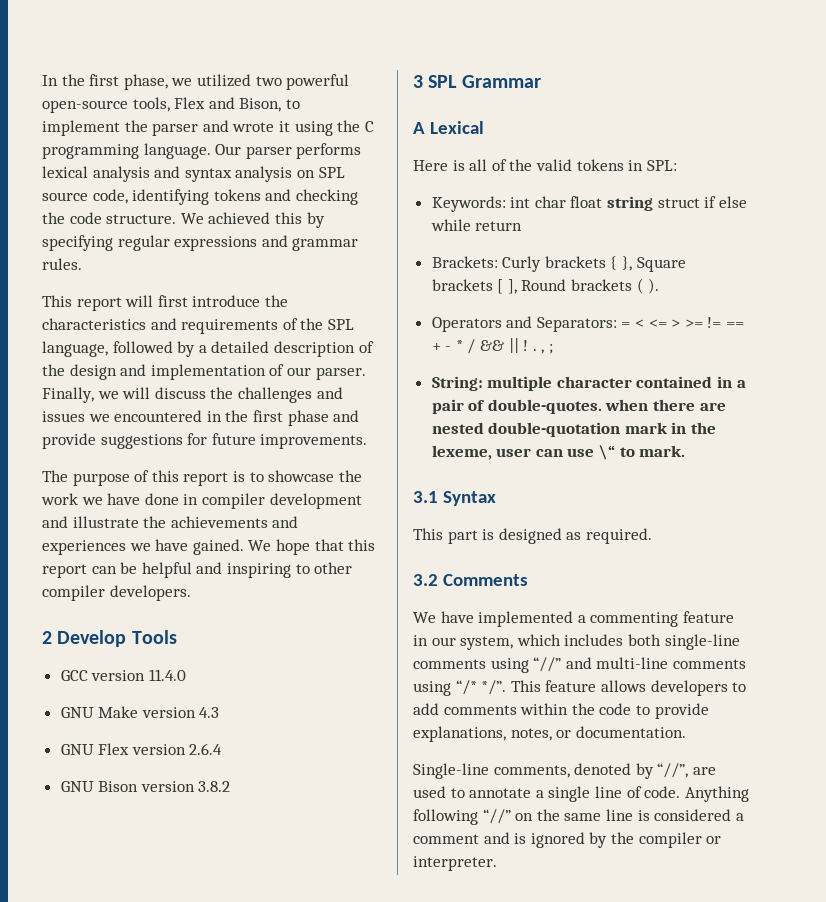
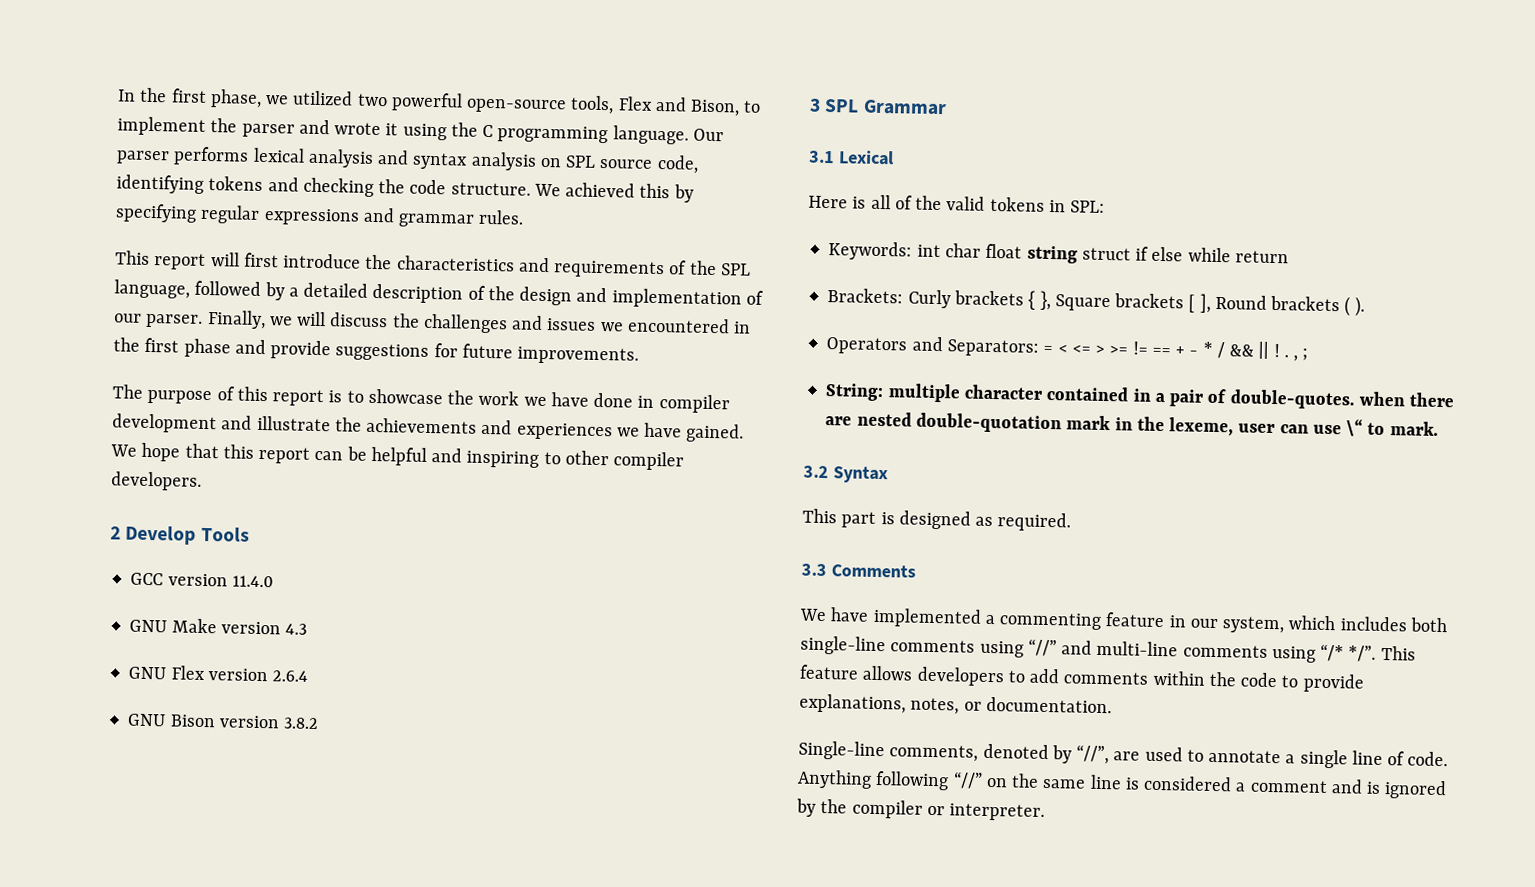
[413,122,425,134] A -> [809,150,835,164] 3.1
[413,491,438,503] 3.1 -> [803,465,829,479] 3.2
[413,574,438,586] 3.2 -> [801,563,827,577] 3.3

